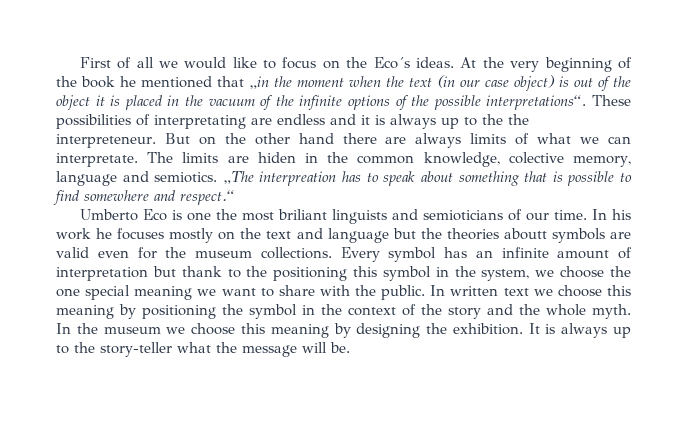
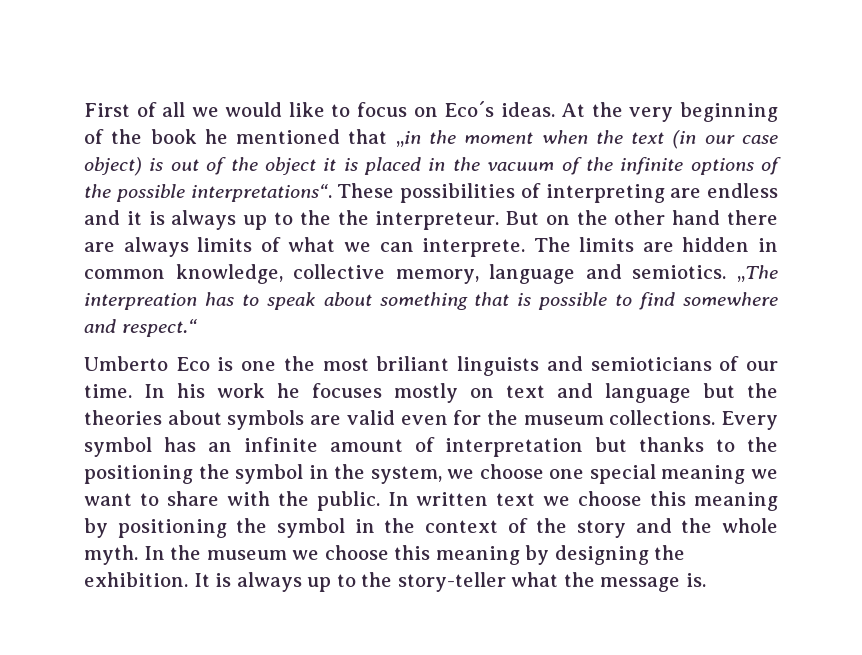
[346,57,368,68] the -> (438, 112) none
[154,115,246,129] interpretating -> [545,184,665,203] interpreting
[56,134,156,148] interpreteneur. -> [375,211,500,230] interpreteur.
[56,153,138,167] interpretate. -> [422,238,526,257] interprete.
[257,152,349,163] hiden in the -> [682,237,779,252] hidden in
[508,152,564,164] colective -> [293,264,386,279] collective
[240,228,262,239] the -> (494, 393) none
[503,228,547,240] aboutt -> [167,410,222,425] about
[181,266,222,277] thank -> [639,437,705,452] thanks
[353,266,378,277] this -> [198,464,230,479] the
[610,266,631,277] the -> (544, 471) none
[302,342,350,353] will be. -> [685,573,706,587] is.

